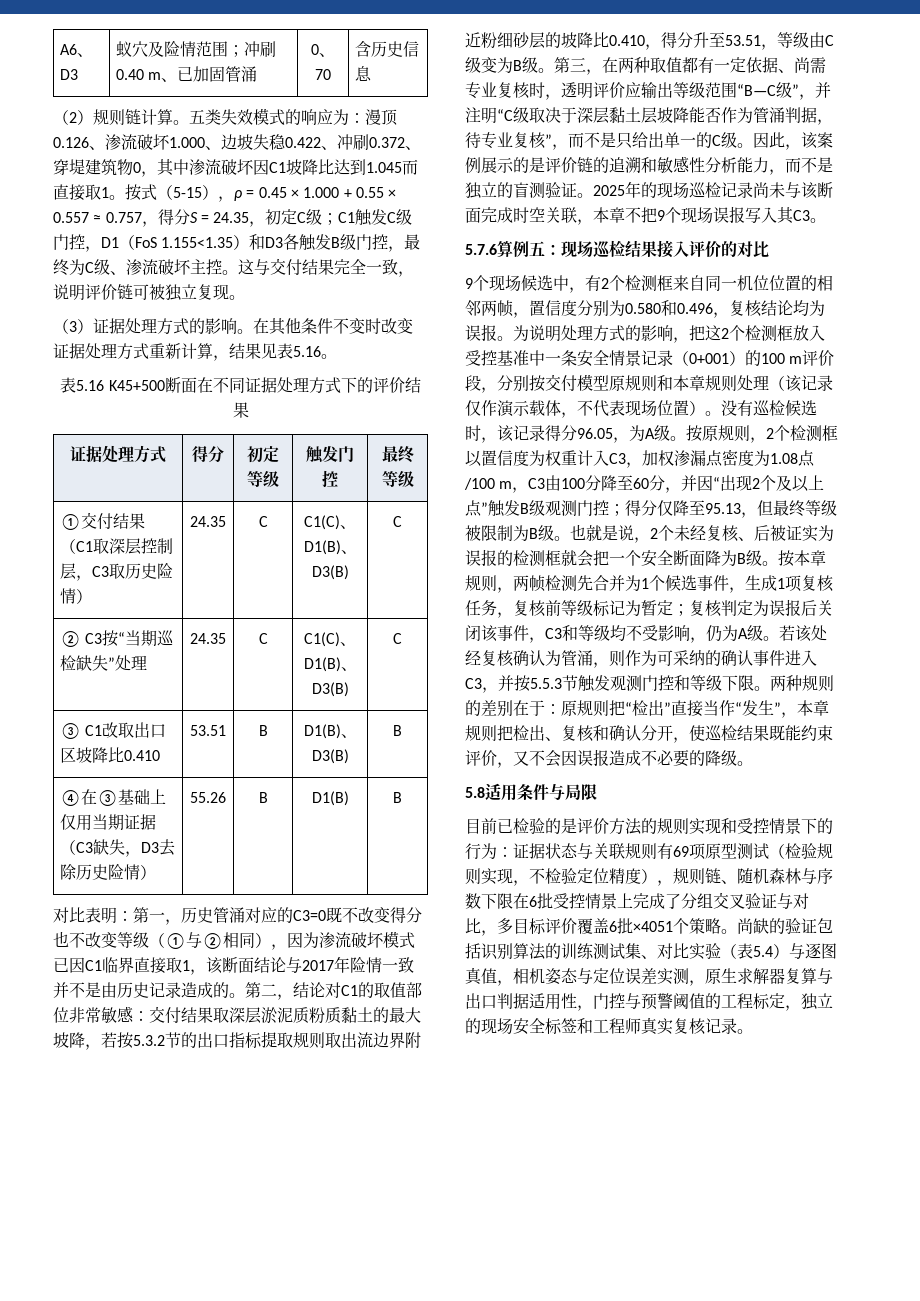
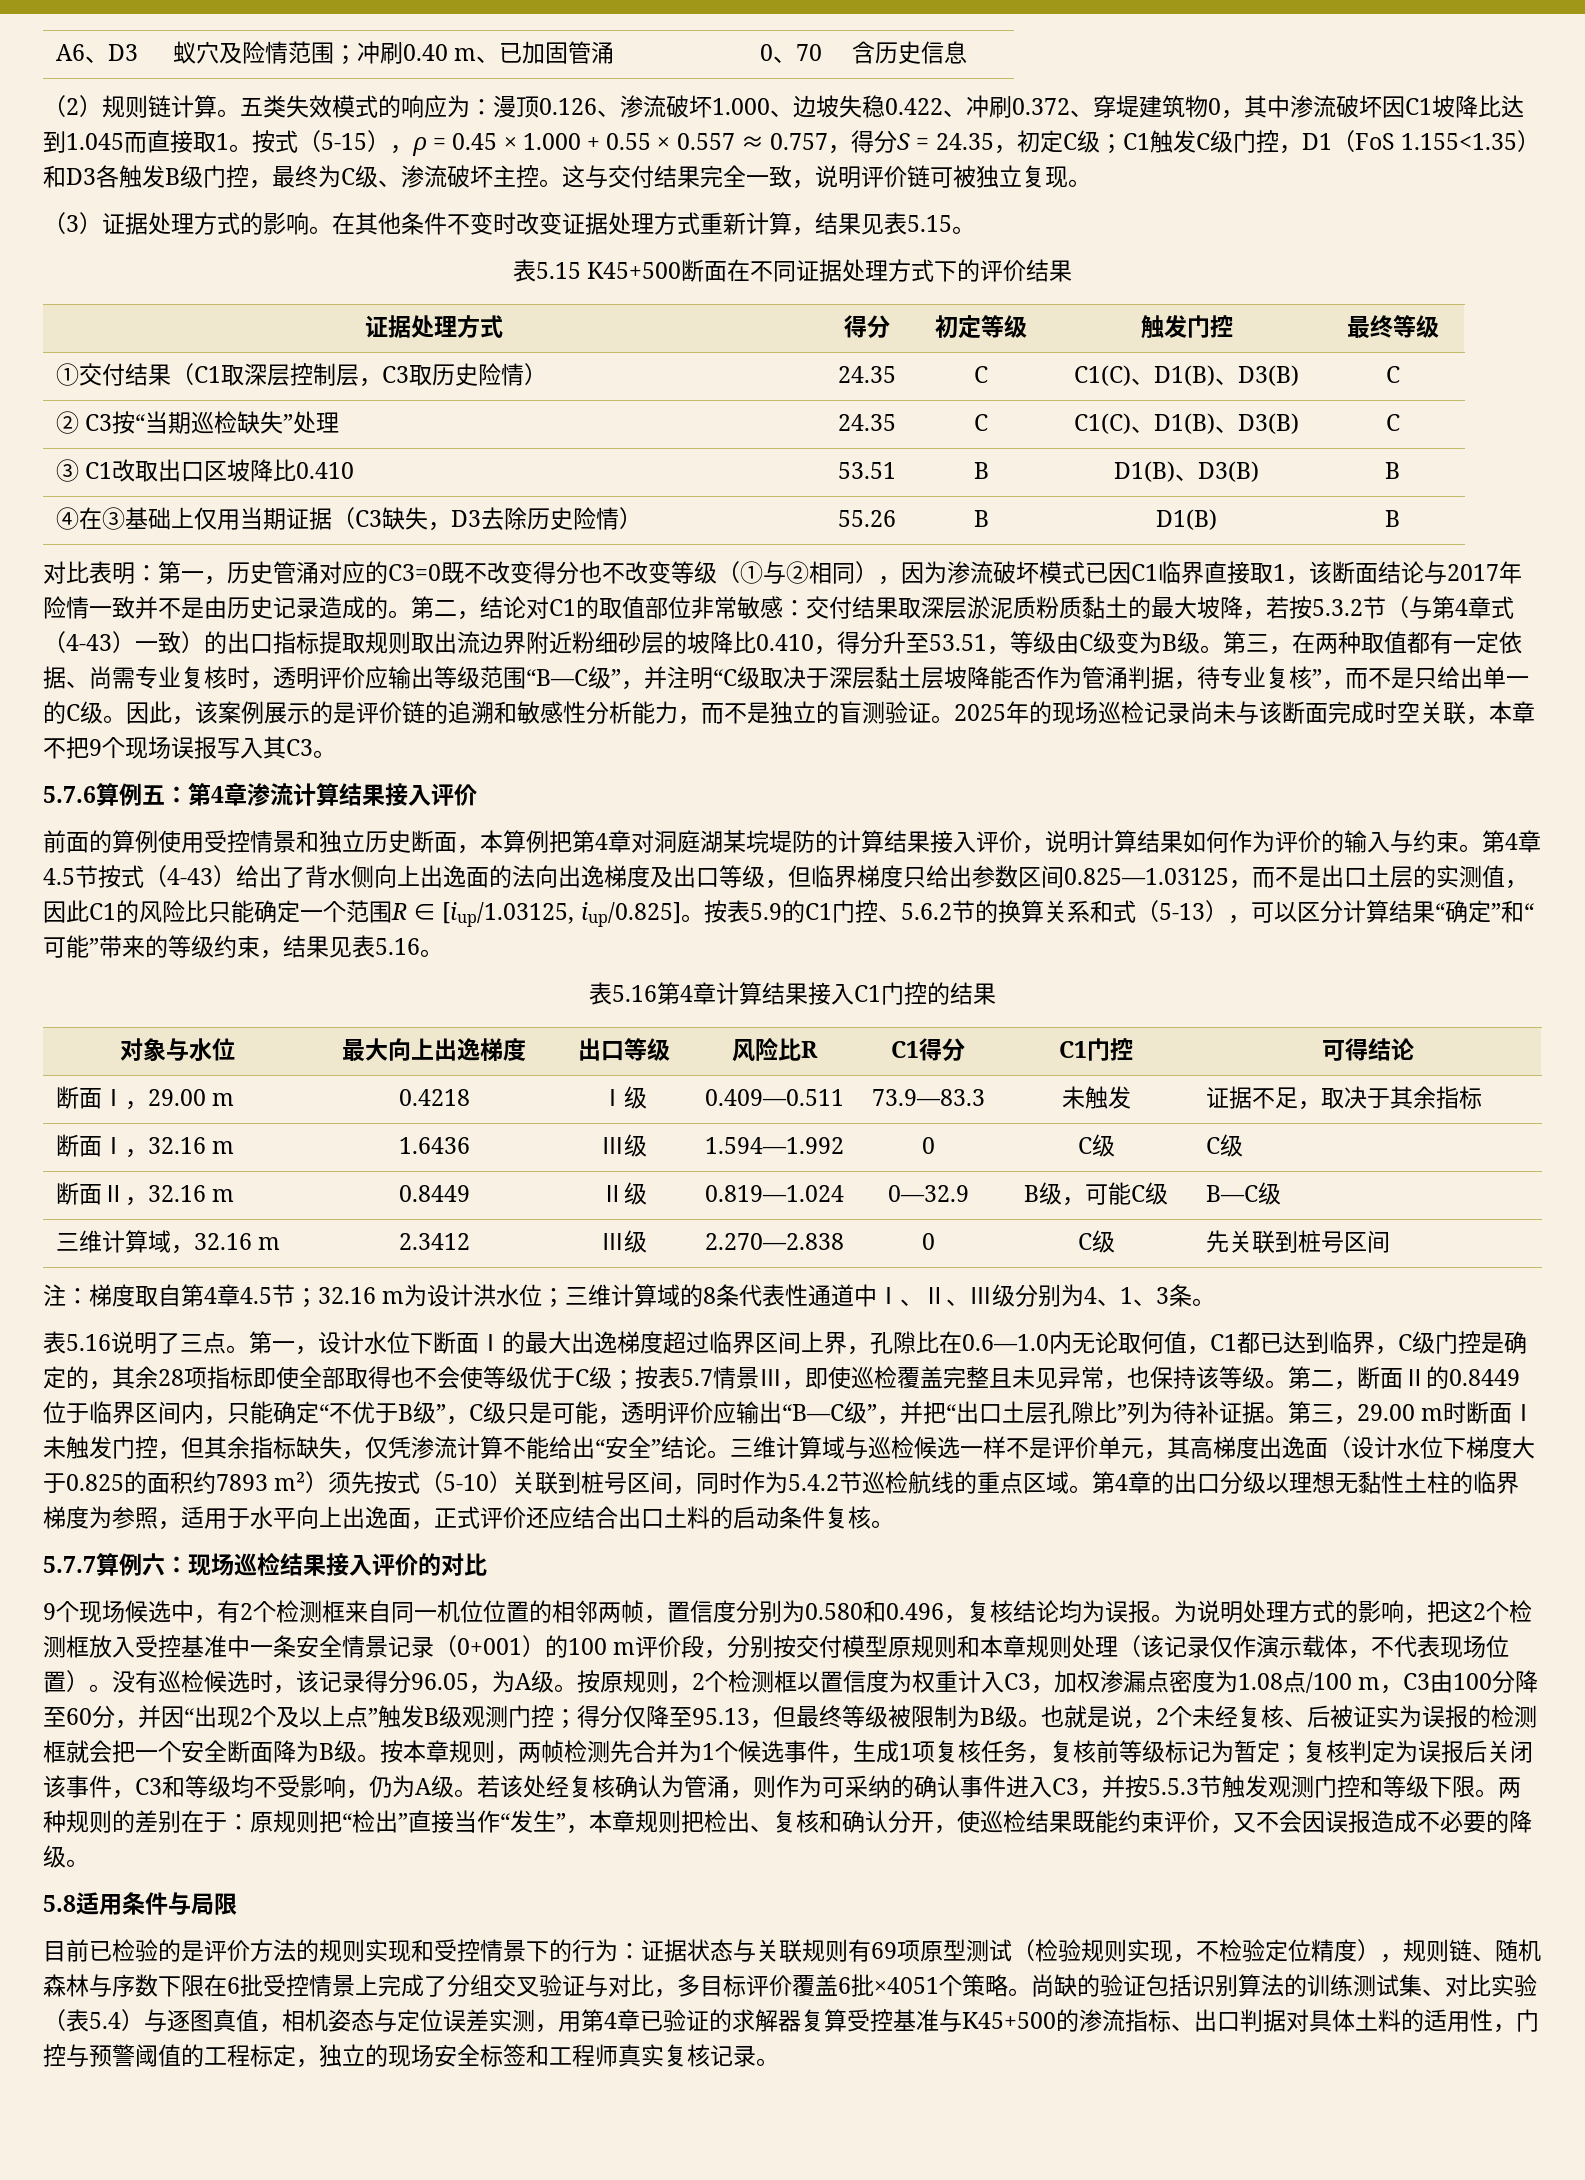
[293,346,337,359] [60,377,105,393] 5.16。 // 表5.16 -> [907,215,975,234] [512,259,581,282] 5.15。 // 表5.15
(181, 1040) none -> [1386,596,1514,619] [43,631,204,654] （与第4章式（4-43）一致）
(561, 249) none -> [188,783,477,806] [43,830,1541,854] [43,865,1528,889] [43,900,1534,927] [43,935,443,959] [589,982,996,1005] [120,1038,235,1061] [342,1038,526,1061] [578,1038,670,1061] [732,1037,818,1062] [891,1038,965,1061] [1059,1038,1133,1061] [1321,1038,1414,1061] [56,1086,235,1110] [398,1089,470,1106] [601,1086,647,1109] [705,1089,844,1106] [871,1089,985,1106] [1061,1086,1131,1109] [1206,1086,1483,1110] [56,1134,235,1158] [398,1137,470,1154] [601,1134,647,1157] [705,1137,844,1154] [921,1137,935,1154] [1077,1134,1115,1157] [1206,1134,1244,1157] [56,1182,235,1206] [398,1185,470,1202] [601,1182,647,1205] [705,1185,844,1202] [887,1185,969,1202] [1024,1182,1168,1206] [1206,1182,1282,1205] [56,1230,281,1254] [398,1233,470,1250] [601,1230,647,1253] [705,1233,844,1250] [921,1233,935,1250] [1077,1230,1115,1253] [1206,1230,1391,1254] [43,1284,1216,1308] [43,1331,1527,1355] [43,1366,1520,1390] [43,1401,1536,1425] [43,1436,1535,1460] [43,1471,1520,1495] [43,1506,894,1530] [43,1553,188,1576] 第4章渗流计算结果接入评价 // 前面的算例使用受控情景和独立历史断面，本算例把第4章对洞庭湖某垸堤防的计算结果接入评价，说明计算结果如何作为评价的输入与约束。第4章4.5节按式（4-43）给出了背水侧向上出逸面的法向出逸梯度及出口等级，但临界梯度只给出参数区间0.825—1.03125，而不是出口土层的实测值，因此C1的风险比只能确定一个范围R ∈ [iup/1.03125, iup/0.825]。按表5.9的C1门控、5.6.2节的换算关系和式（5-13），可以区分计算结果“确定”和“可能”带来的等级约束，结果见表5.16。 // 表5.16第4章计算结果接入C1门控的结果 // 对象与水位 | 最大向上出逸梯度 | 出口等级 | 风险比R | C1得分 | C1门控 | 可得结论 // 断面Ⅰ，29.00 m | 0.4218 | Ⅰ级 | 0.409—0.511 | 73.9—83.3 | 未触发 | 证据不足，取决于其余指标 // 断面Ⅰ，32.16 m | 1.6436 | Ⅲ级 | 1.594—1.992 | 0 | C级 | C级 // 断面Ⅱ，32.16 m | 0.8449 | Ⅱ级 | 0.819—1.024 | 0—32.9 | B级，可能C级 | B—C级 // 三维计算域，32.16 m | 2.3412 | Ⅲ级 | 2.270—2.838 | 0 | C级 | 先关联到桩号区间 // 注：梯度取自第4章4.5节；32.16 m为设计洪水位；三维计算域的8条代表性通道中Ⅰ、Ⅱ、Ⅲ级分别为4、1、3条。 // 表5.16说明了三点。第一，设计水位下断面Ⅰ的最大出逸梯度超过临界区间上界，孔隙比在0.6—1.0内无论取何值，C1都已达到临界，C级门控是确定的，其余28项指标即使全部取得也不会使等级优于C级；按表5.7情景Ⅲ，即使巡检覆盖完整且未见异常，也保持该等级。第二，断面Ⅱ的0.8449位于临界区间内，只能确定“不优于B级”，C级只是可能，透明评价应输出“B—C级”，并把“出口土层孔隙比”列为待补证据。第三，29.00 m时断面Ⅰ未触发门控，但其余指标缺失，仅凭渗流计算不能给出“安全”结论。三维计算域与巡检候选一样不是评价单元，其高梯度出逸面（设计水位下梯度大于0.825的面积约7893 m²）须先按式（5-10）关联到桩号区间，同时作为5.4.2节巡检航线的重点区域。第4章的出口分级以理想无黏性土柱的临界梯度为参照，适用于水平向上出逸面，正式评价还应结合出口土料的启动条件复核。 // 5.7.7算例六：
[705,968,833,984] [465,993,529,1010] 原生求解器复算与出口判据 -> [558,2009,1424,2032] 用第4章已验证的求解器复算受控基准与K45+500的渗流指标、出口判据对具体土料的

